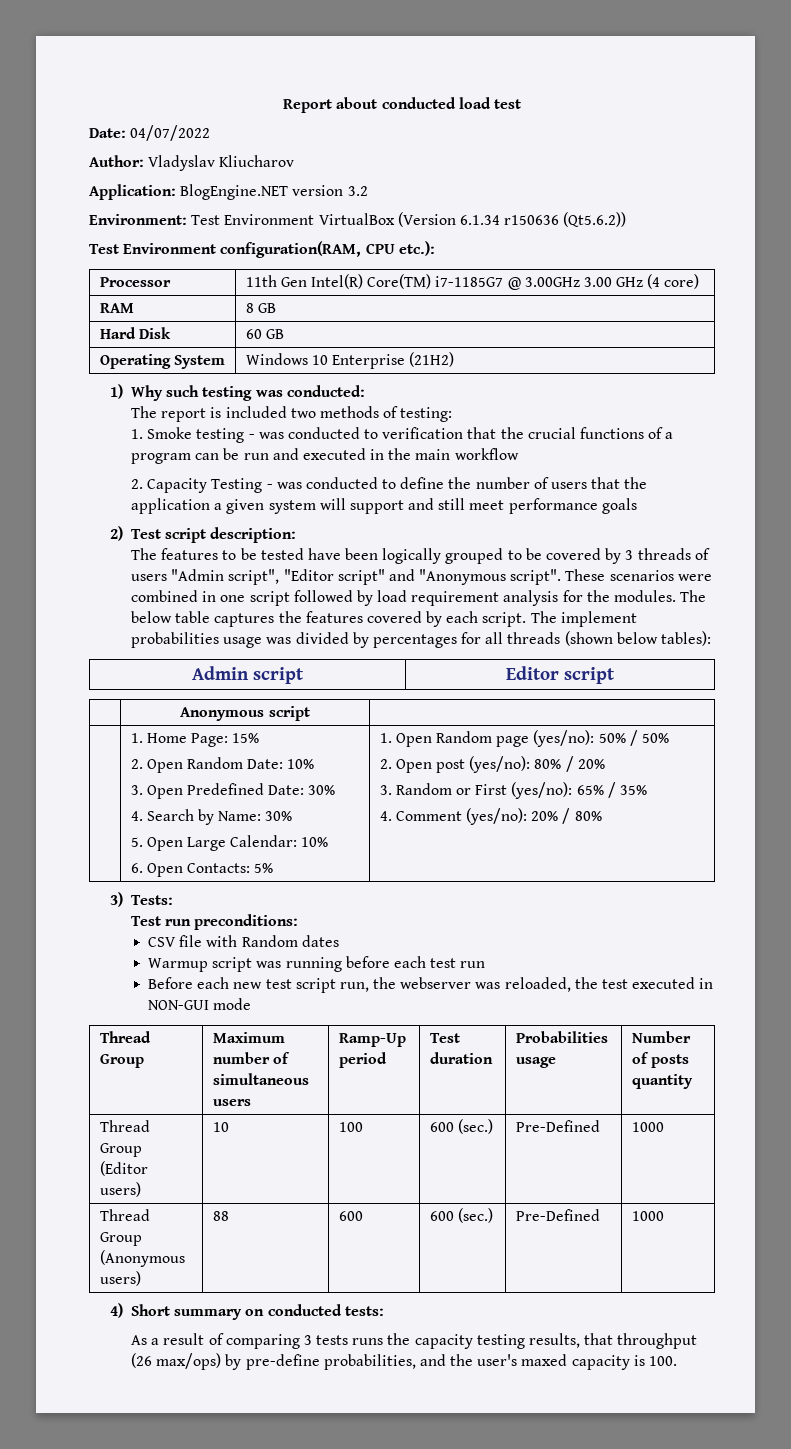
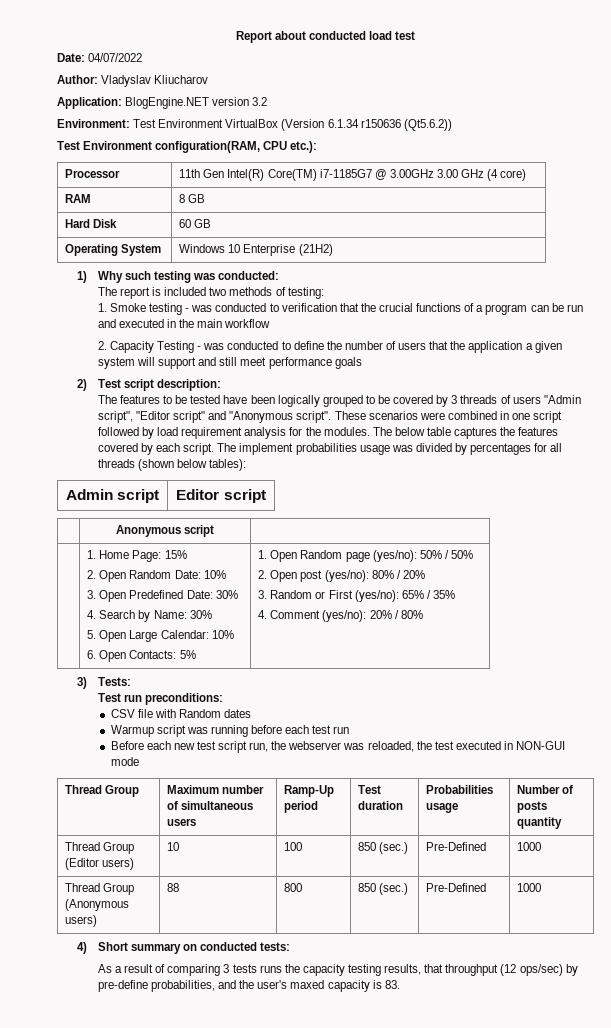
[429,1122,454,1132] 600 -> [358,842,377,851] 850
[338,1211,363,1221] [429,1211,454,1221] 600 | 600 -> [284,883,303,892] [358,883,377,892] 800 | 850
[130,1353,222,1370] (26 max/ops) -> [500,964,563,976] (12 ops/sec)
[648,1356,677,1366] 100. -> [384,980,400,989] 83.

